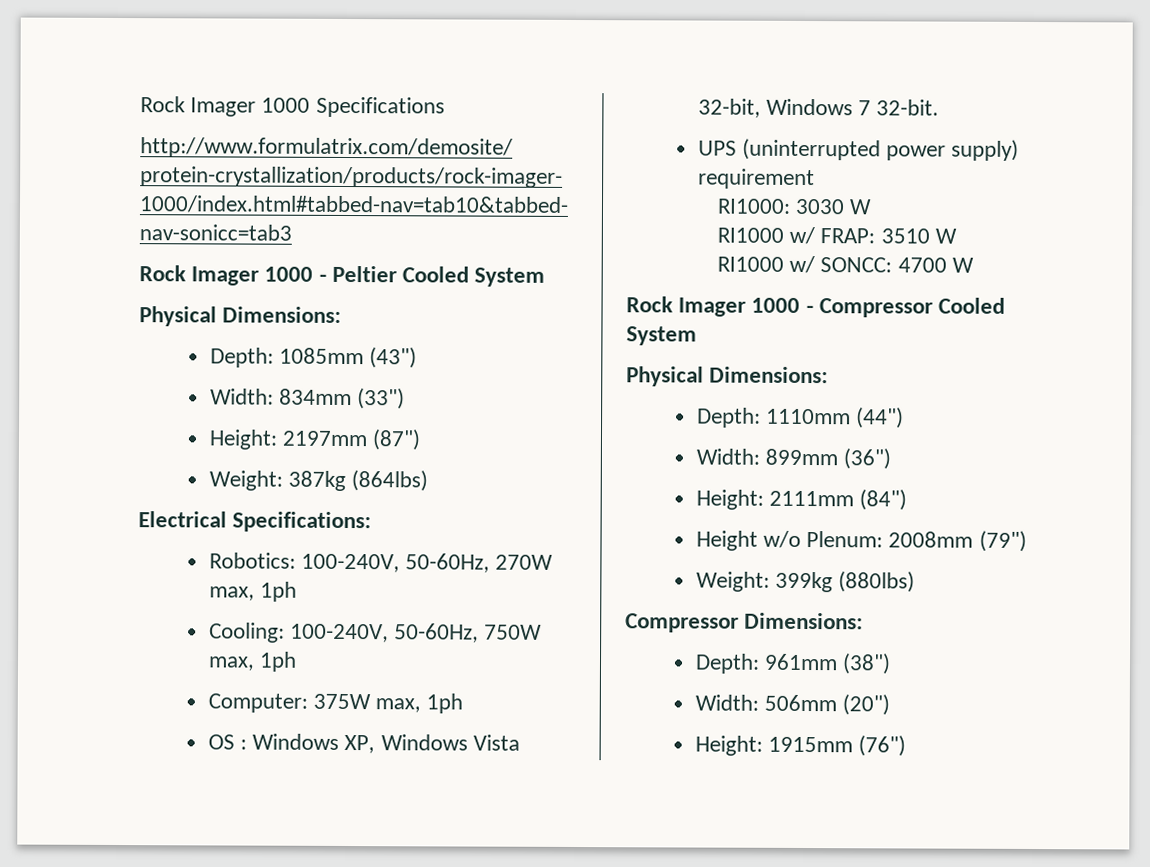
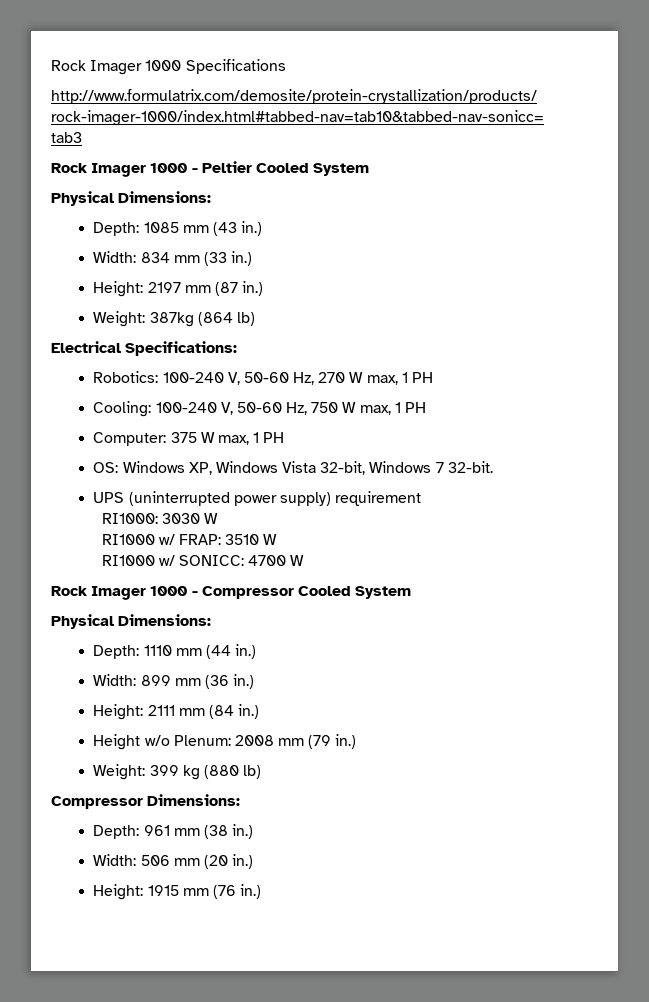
[278,347,418,369] [209,388,406,410] [208,429,422,451] 1085mm (43") // Width: 834mm (33") // Height: 2197mm (87") -> [143,221,263,236] [93,251,253,266] [93,281,264,297] 1085 mm (43 in.) // Width: 834 mm (33 in.) // Height: 2197 mm (87 in.)
[351,470,429,492] (864lbs) -> [197,312,255,326] (864 lb)
[300,553,554,573] [208,581,297,602] [208,622,543,643] [207,651,297,672] [207,693,464,714] [207,734,247,750] 100-240V, 50-60Hz, 270W max, 1ph // Cooling: 100-240V, 50-60Hz, 750W max, 1ph // Computer: 375W max, 1ph // OS : -> [162,372,433,385] [93,401,426,417] [93,432,285,446] [93,462,119,473] 100-240 V, 50-60 Hz, 270 W max, 1 PH // Cooling: 100-240 V, 50-60 Hz, 750 W max, 1 PH // Computer: 375 W max, 1 PH // OS:
[820,257,893,273] SONCC: -> [178,555,244,566] SONICC:
[765,407,905,429] [695,448,892,470] [695,489,908,511] [695,530,1027,552] [695,571,916,593] [625,612,864,633] [694,653,892,675] [694,694,891,716] [694,735,907,757] 1110mm (44") // Width: 899mm (36") // Height: 2111mm (84") // Height w/o Plenum: 2008mm (79") // Weight: 399kg (880lbs) // Compressor Dimensions: // Depth: 961mm (38") // Width: 506mm (20") // Height: 1915mm (76") -> [143,644,257,659] [93,674,255,689] [93,704,260,720] [93,734,357,750] [93,764,262,780] [51,794,241,809] [93,824,254,839] [93,854,254,869] [93,884,262,900] 1110 mm (44 in.) // Width: 899 mm (36 in.) // Height: 2111 mm (84 in.) // Height w/o Plenum: 2008 mm (79 in.) // Weight: 399 kg (880 lb) // Compressor Dimensions: // Depth: 961 mm (38 in.) // Width: 506 mm (20 in.) // Height: 1915 mm (76 in.)

